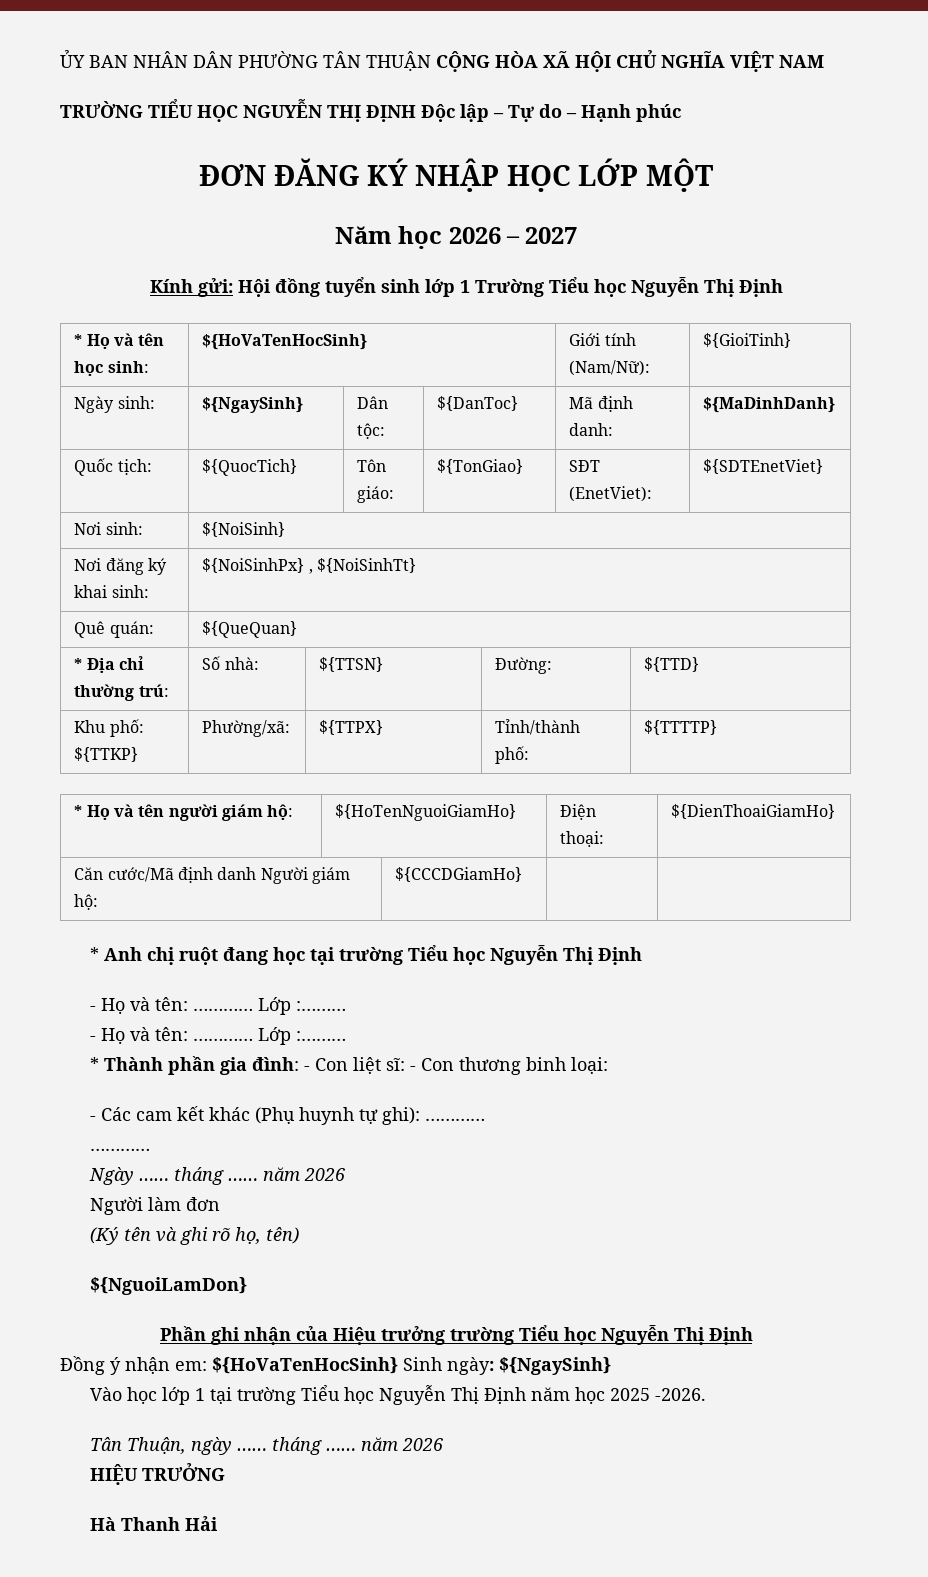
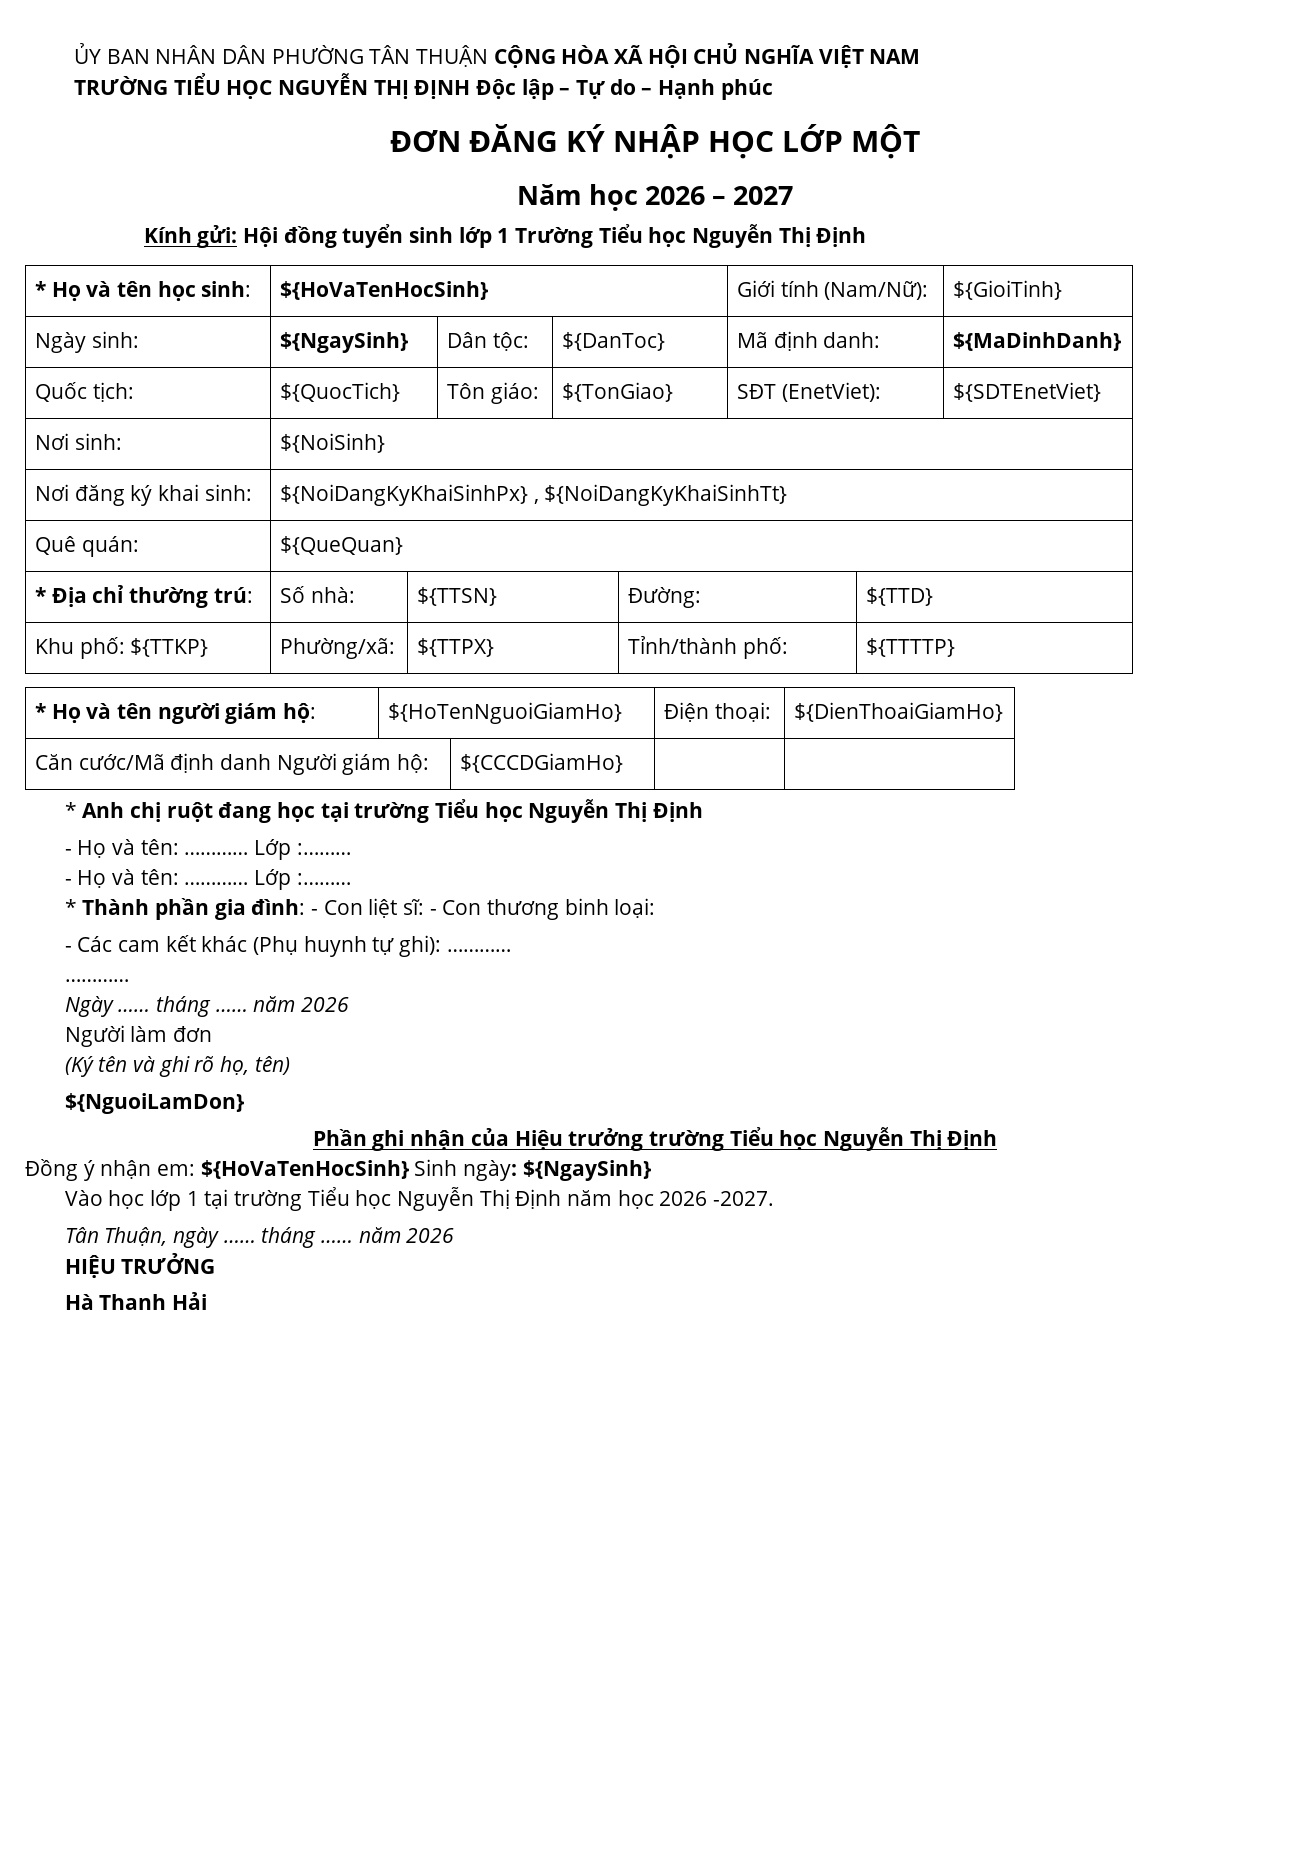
[202,558,416,574] ${NoiSinhPx} , ${NoiSinhTt} -> [280,484,788,506] ${NoiDangKyKhaiSinhPx} , ${NoiDangKyKhaiSinhTt}
[610,1388,707,1401] 2025 -2026. -> [659,1191,774,1206] 2026 -2027.

